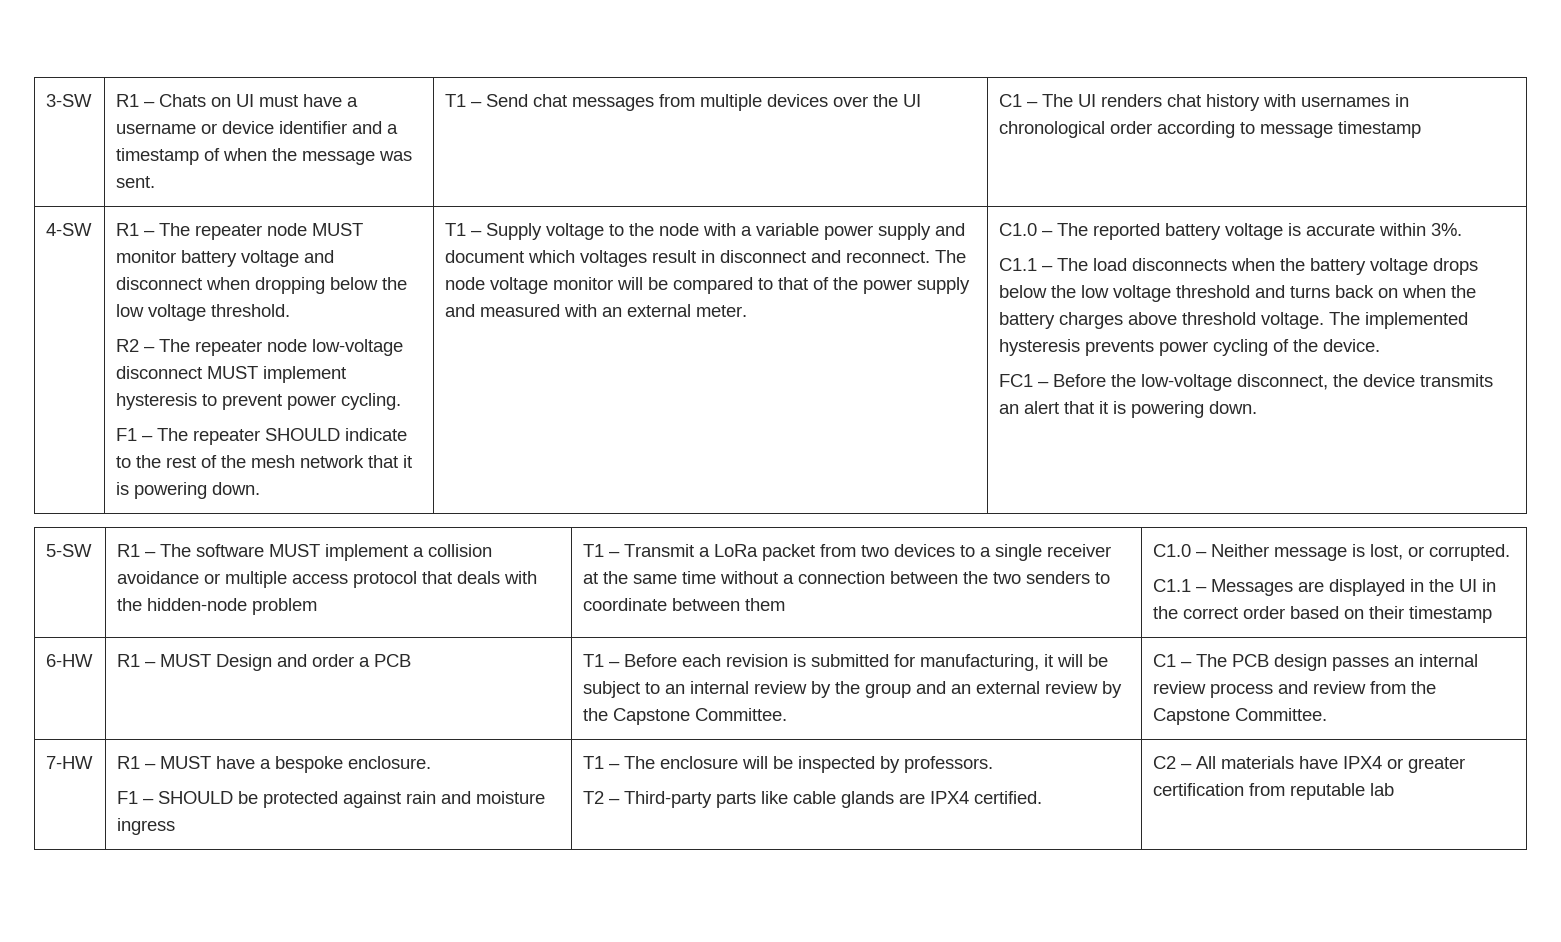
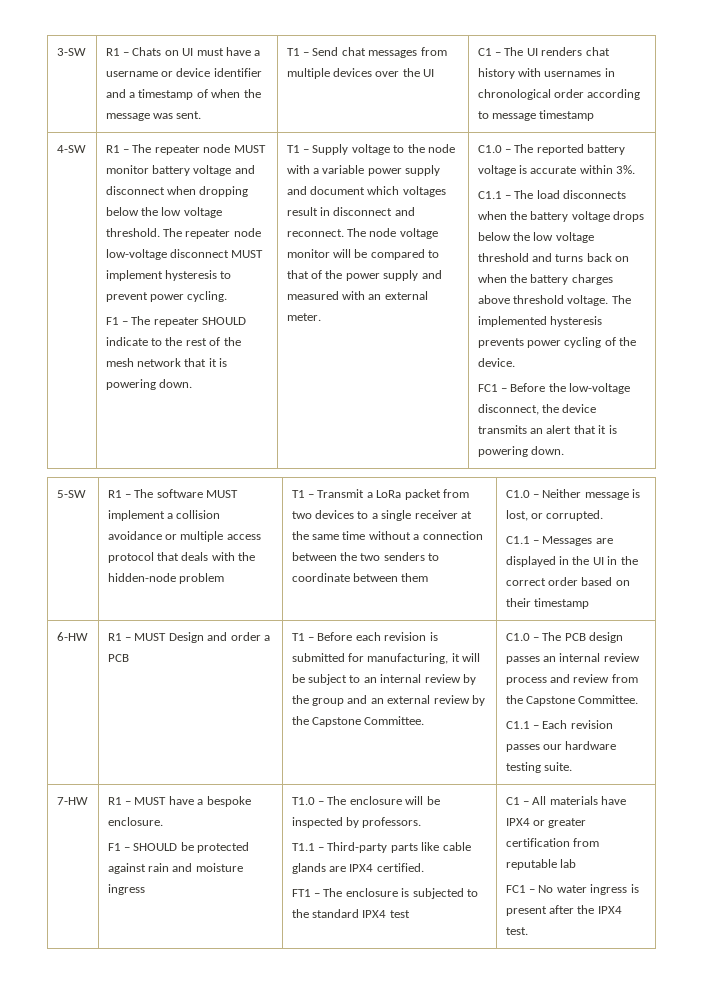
[116,339,156,352] // R2 – -> (160, 232) none
[1153,654,1177,667] C1 -> [505,633,530,641] C1.0
(1328, 714) none -> [505,720,613,729] [505,741,617,752] [505,762,573,773] // C1.1 – Each revision passes our hardware testing suite.
[583,756,605,769] T1 -> [291,797,315,805] T1.0
[583,791,605,804] T2 -> [291,843,315,851] T1.1
[1153,756,1177,769] | C2 -> [291,888,478,899] [291,909,410,918] [505,797,520,805] // FT1 – The enclosure is subjected to the standard IPX4 test | C1
(1395, 789) none -> [505,884,639,895] [505,905,622,916] [505,927,528,935] // FC1 – No water ingress is present after the IPX4 test.

